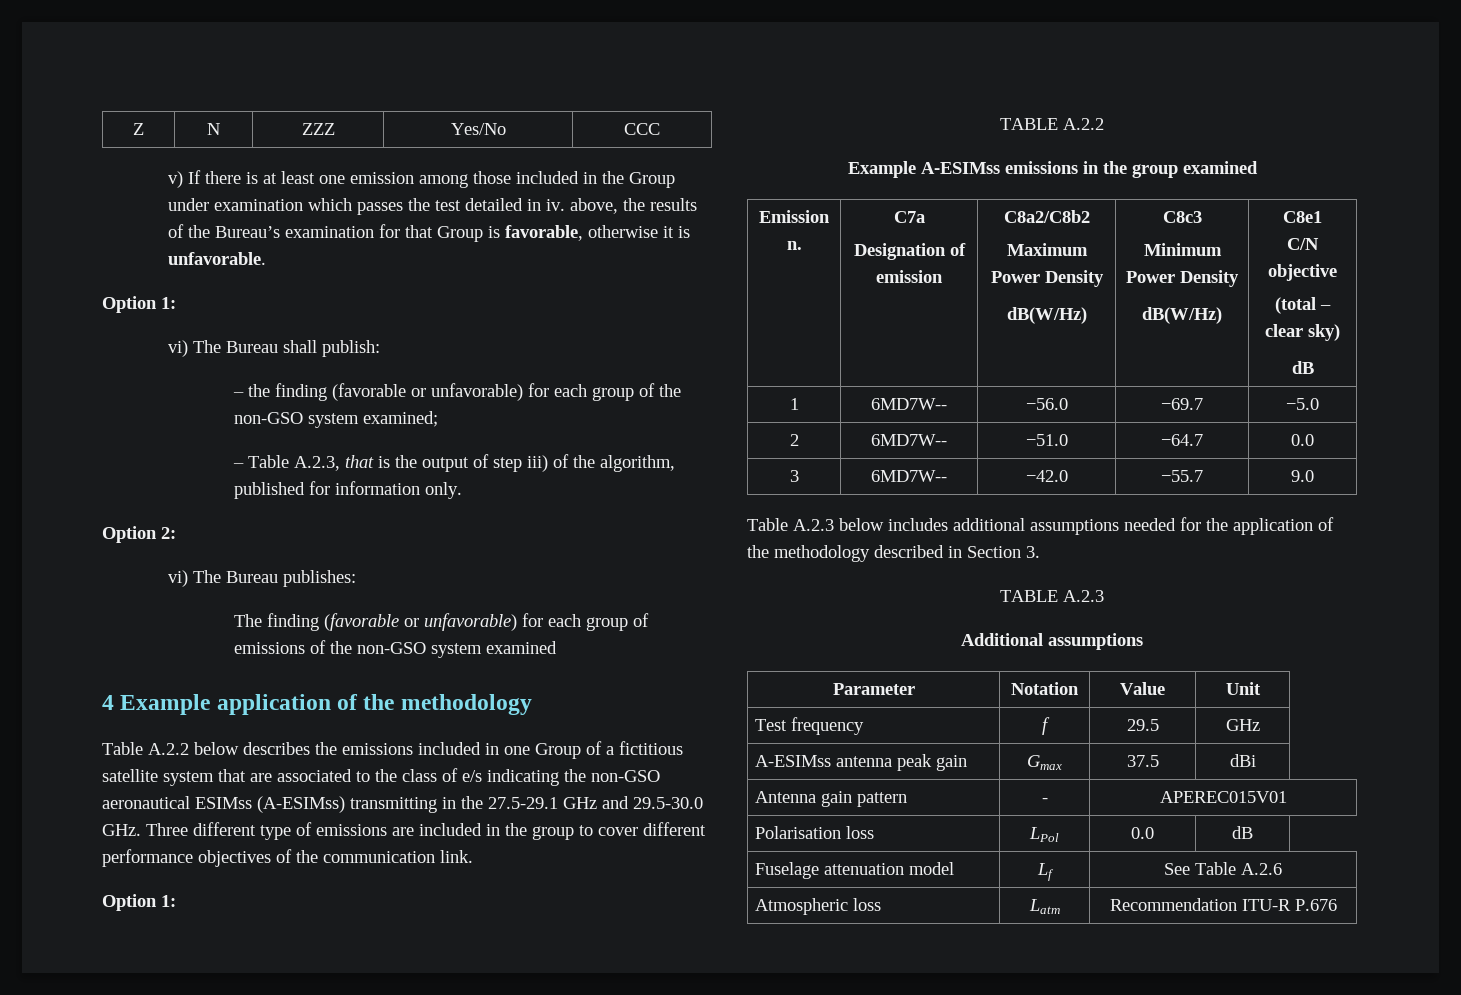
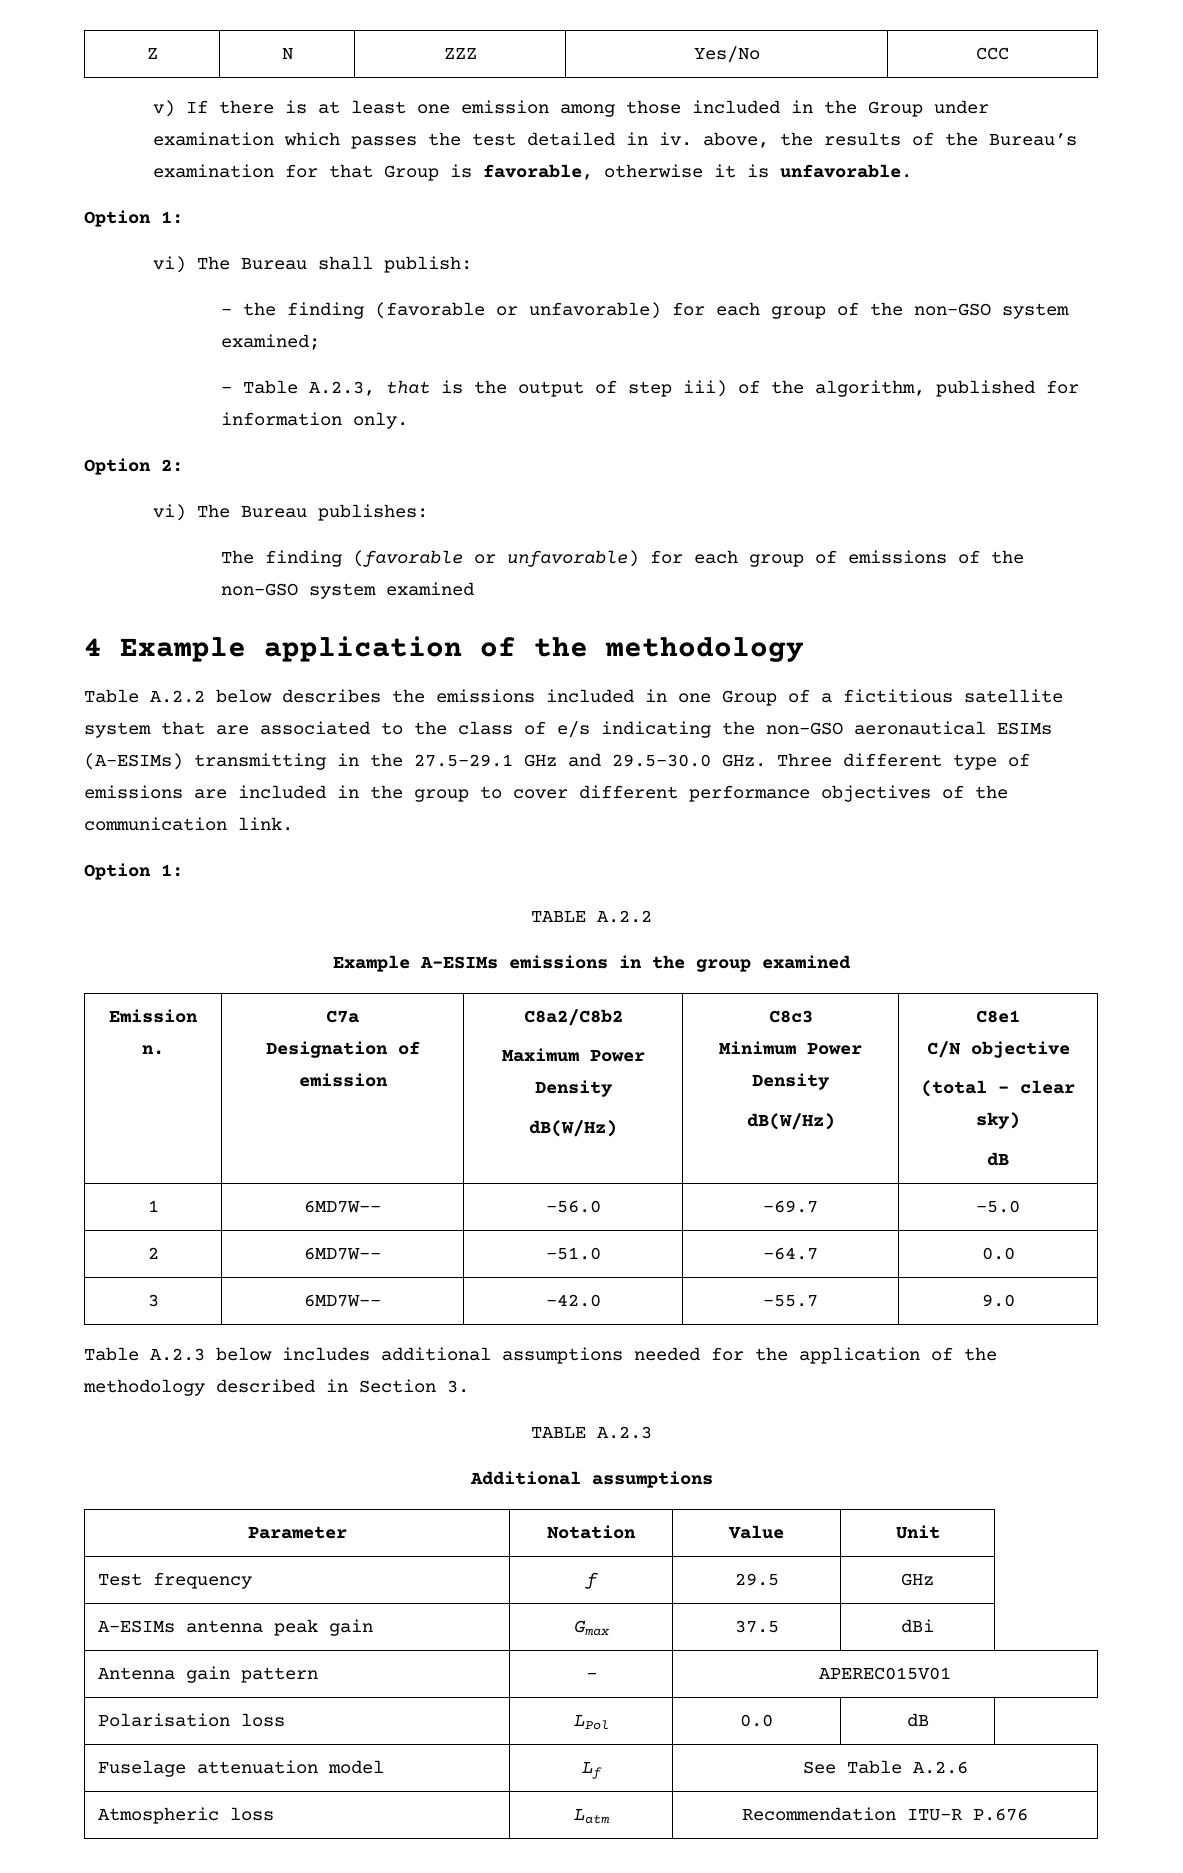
[195,796,345,813] ESIMss (A-ESIMss) -> [997,722,1052,735] [84,753,183,770] ESIMs (A-ESIMs)
[920,162,1000,174] A-ESIMss -> [420,956,498,969] A-ESIMs
[754,755,831,767] A-ESIMss -> [97,1620,175,1633] A-ESIMs

